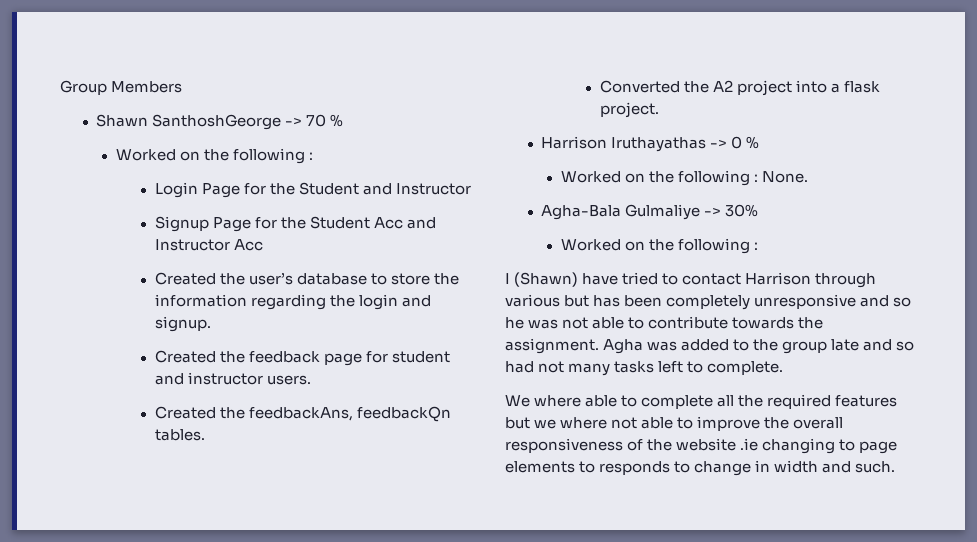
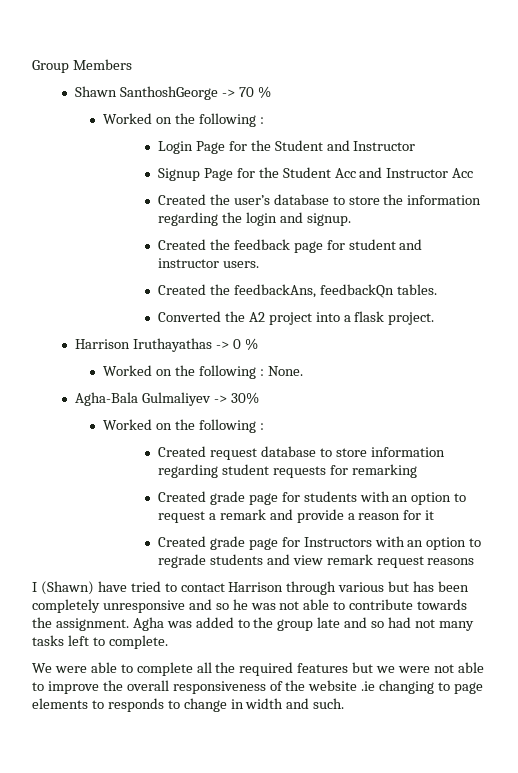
[625,204,701,220] Gulmaliye -> [142,392,212,406] Gulmaliyev
(758, 246) none -> [157,446,445,460] [157,464,417,478] [157,491,467,505] [157,509,435,523] [157,536,482,550] [157,554,475,568] // Created request database to store information regarding student requests for remarking // Created grade page for students with an option to request a remark and provide a reason for it // Created grade page for Instructors with an option to regrade students and view remark request reasons
[534,395,582,407] where -> [54,666,87,673] were
[560,417,608,429] where -> [398,666,431,673] were

